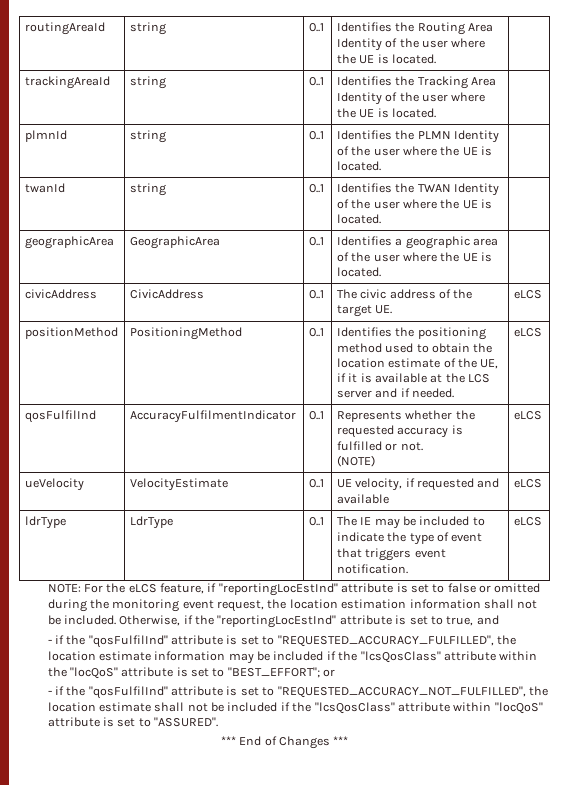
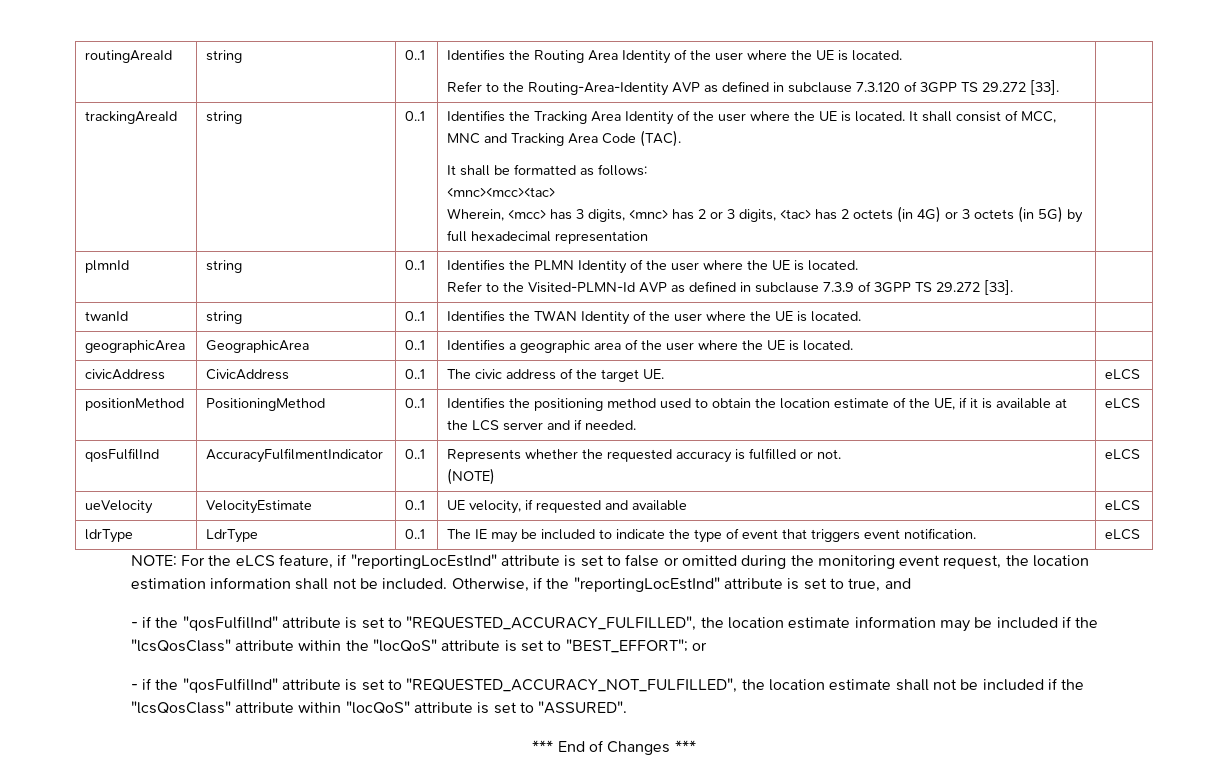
(437, 59) none -> [447,80,1060,96] // Refer to the Routing-Area-Identity AVP as defined in subclause 7.3.120 of 3GPP TS 29.272 [33].
(437, 113) none -> [909,110,1057,123] [447,130,682,147] [447,164,648,176] [447,187,556,197] [447,206,1084,223] [447,230,649,244] It shall consist of MCC, MNC and Tracking Area Code (TAC). // It shall be formatted as follows: // <mnc><mcc><tac> // Wherein, <mcc> has 3 digits, <mnc> has 2 or 3 digits, <tac> has 2 octets (in 4G) or 3 octets (in 5G) by full hexadecimal representation
(381, 166) none -> [447,280,1014,295] // Refer to the Visited-PLMN-Id AVP as defined in subclause 7.3.9 of 3GPP TS 29.272 [33].

